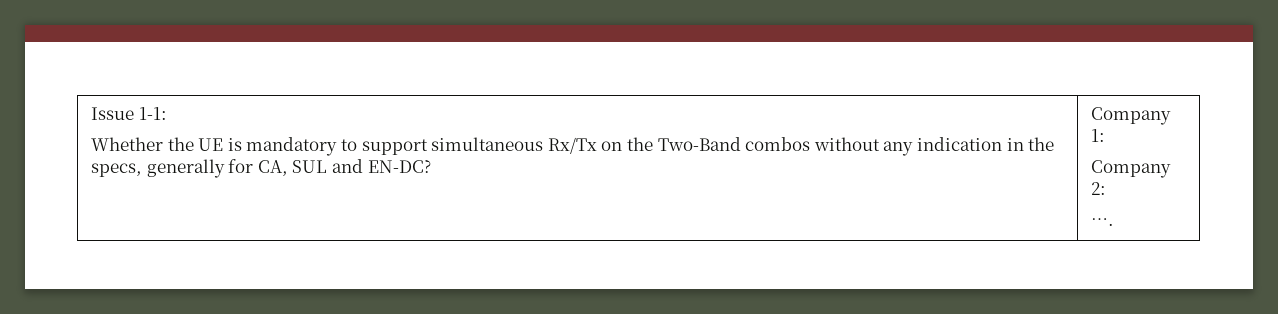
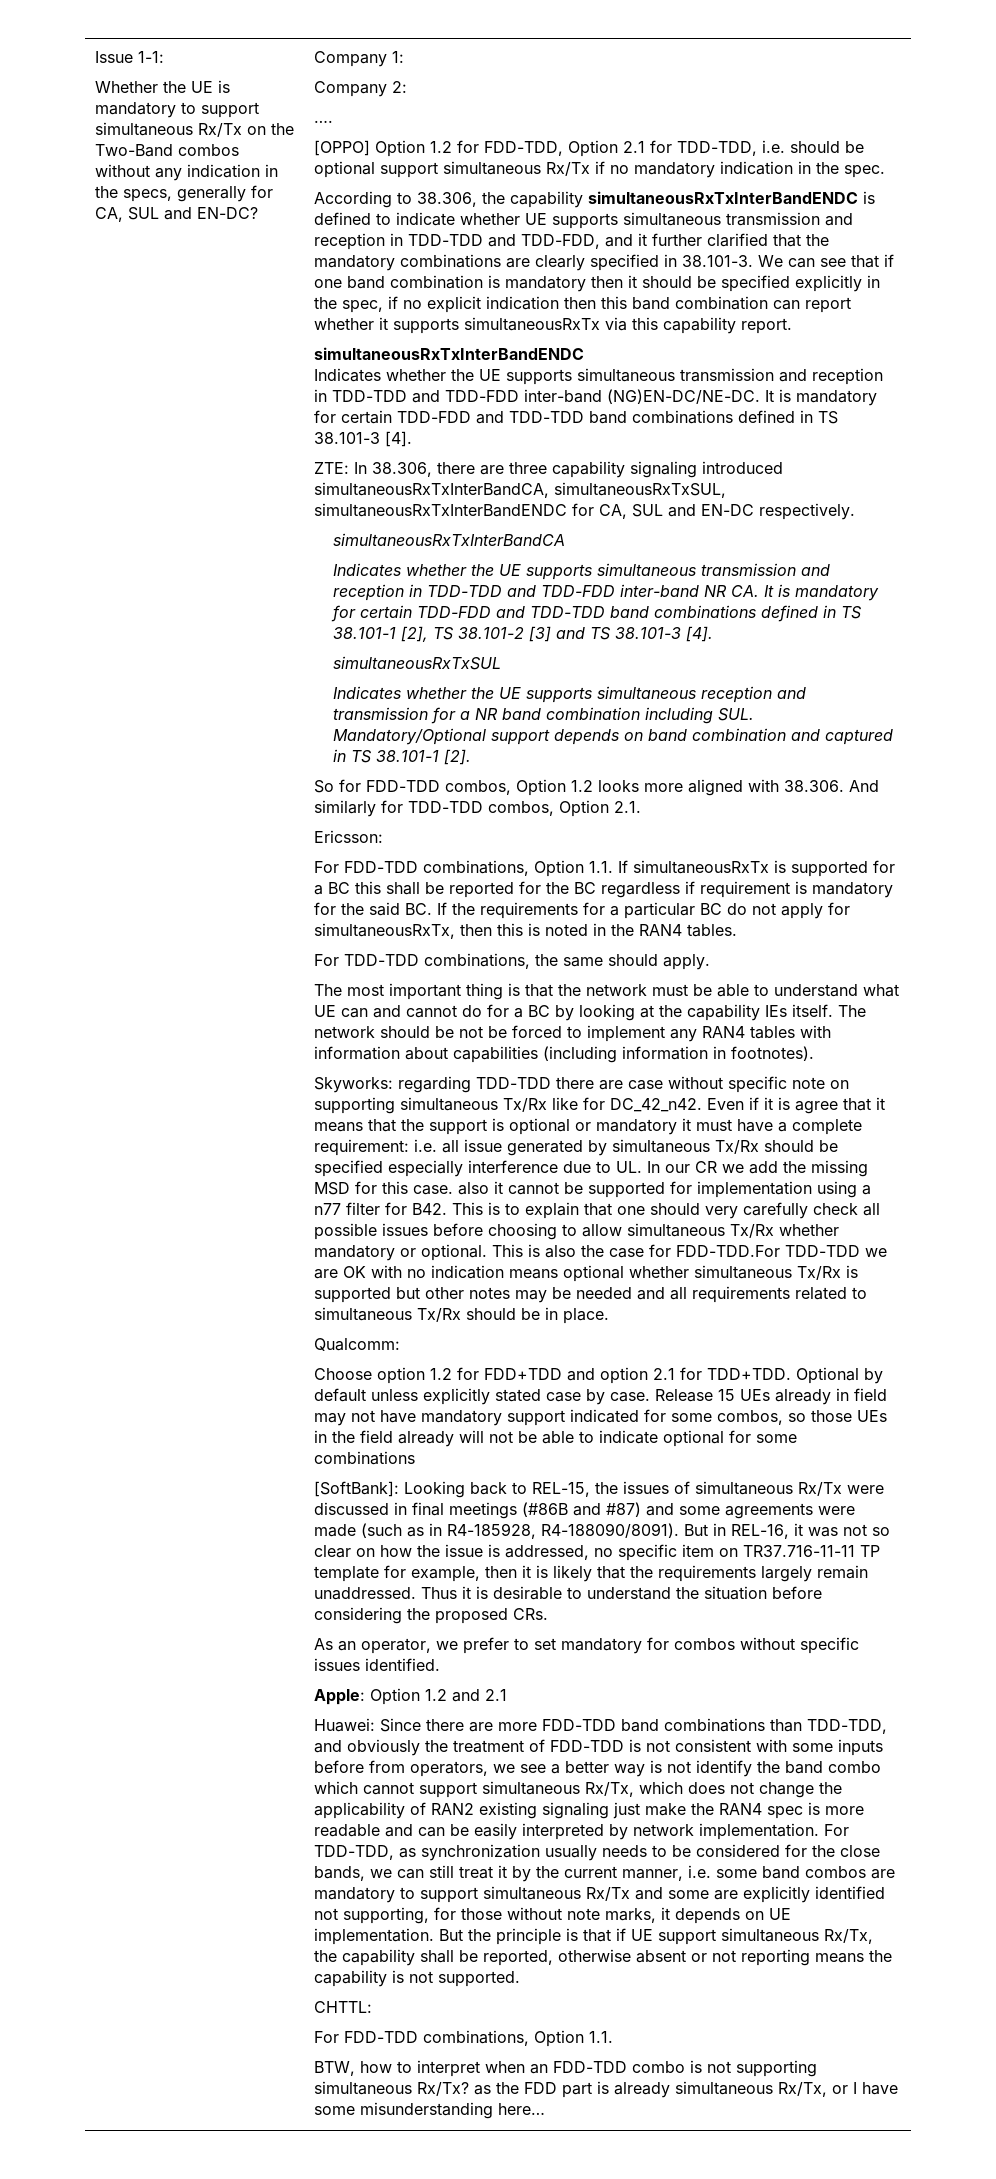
(1115, 222) none -> [314,140,865,157] [314,161,886,178] [314,191,876,208] [314,212,854,229] [314,233,830,250] [314,254,895,271] [314,275,881,292] [314,296,852,313] [314,317,793,334] [314,347,585,360] [314,368,884,385] [314,389,878,406] [314,410,839,424] [314,431,413,447] [314,461,784,478] [314,482,727,498] [314,503,856,520] [332,533,565,546] [332,563,830,580] [332,584,879,601] [330,605,862,622] [332,626,713,642] [332,656,501,670] [332,686,806,703] [332,707,754,724] [332,728,893,745] [332,749,471,765] [314,779,880,796] [314,800,642,817] [314,830,384,843] [314,860,896,877] [314,881,894,898] [314,902,851,919] [314,923,738,939] [314,953,711,970] [314,983,900,1000] [314,1004,867,1021] [314,1025,832,1042] [314,1046,815,1063] [314,1076,850,1093] [314,1097,886,1114] [314,1118,863,1135] [314,1139,839,1156] [314,1160,869,1177] [314,1181,872,1198] [314,1202,881,1219] [314,1223,840,1240] [314,1244,888,1261] [314,1265,859,1282] [314,1286,868,1303] [314,1307,610,1324] [314,1338,401,1351] [314,1367,884,1384] [314,1388,888,1405] [314,1409,888,1426] [314,1430,798,1447] [314,1451,416,1465] [314,1481,885,1498] [314,1502,856,1519] [314,1523,891,1539] [314,1544,881,1561] [314,1565,869,1582] [314,1586,823,1600] [314,1607,549,1624] [314,1637,860,1654] [314,1658,441,1671] [314,1688,508,1705] [314,1718,888,1734] [314,1739,884,1756] [314,1760,882,1777] [314,1781,843,1798] [314,1802,865,1819] [314,1823,850,1840] [314,1844,881,1861] [314,1865,896,1882] [314,1886,886,1903] [314,1907,792,1924] [314,1928,874,1945] [314,1949,893,1966] [314,1970,521,1987] [314,2001,373,2013] [314,2030,614,2047] [314,2060,818,2077] [314,2081,899,2098] [314,2102,546,2119] // [OPPO] Option 1.2 for FDD-TDD, Option 2.1 for TDD-TDD, i.e. should be optional support simultaneous Rx/Tx if no mandatory indication in the spec. // According to 38.306, the capability simultaneousRxTxInterBandENDC is defined to indicate whether UE supports simultaneous transmission and reception in TDD-TDD and TDD-FDD, and it further clarified that the mandatory combinations are clearly specified in 38.101-3. We can see that if one band combination is mandatory then it should be specified explicitly in the spec, if no explicit indication then this band combination can report whether it supports simultaneousRxTx via this capability report. // simultaneousRxTxInterBandENDC // Indicates whether the UE supports simultaneous transmission and reception in TDD-TDD and TDD-FDD inter-band (NG)EN-DC/NE-DC. It is mandatory for certain TDD-FDD and TDD-TDD band combinations defined in TS 38.101-3 [4]. // ZTE: In 38.306, there are three capability signaling introduced simultaneousRxTxInterBandCA, simultaneousRxTxSUL, simultaneousRxTxInterBandENDC for CA, SUL and EN-DC respectively. // simultaneousRxTxInterBandCA // Indicates whether the UE supports simultaneous transmission and reception in TDD-TDD and TDD-FDD inter-band NR CA. It is mandatory for certain TDD-FDD and TDD-TDD band combinations defined in TS 38.101-1 [2], TS 38.101-2 [3] and TS 38.101-3 [4]. // simultaneousRxTxSUL // Indicates whether the UE supports simultaneous reception and transmission for a NR band combination including SUL. Mandatory/Optional support depends on band combination and captured in TS 38.101-1 [2]. // So for FDD-TDD combos, Option 1.2 looks more aligned with 38.306. And similarly for TDD-TDD combos, Option 2.1. // Ericsson: // For FDD-TDD combinations, Option 1.1. If simultaneousRxTx is supported for a BC this shall be reported for the BC regardless if requirement is mandatory for the said BC. If the requirements for a particular BC do not apply for simultaneousRxTx, then this is noted in the RAN4 tables. // For TDD-TDD combinations, the same should apply. // The most important thing is that the network must be able to understand what UE can and cannot do for a BC by looking at the capability IEs itself. The network should be not be forced to implement any RAN4 tables with information about capabilities (including information in footnotes). // Skyworks: regarding TDD-TDD there are case without specific note on supporting simultaneous Tx/Rx like for DC_42_n42. Even if it is agree that it means that the support is optional or mandatory it must have a complete requirement: i.e. all issue generated by simultaneous Tx/Rx should be specified especially interference due to UL. In our CR we add the missing MSD for this case. also it cannot be supported for implementation using a n77 filter for B42. This is to explain that one should very carefully check all possible issues before choosing to allow simultaneous Tx/Rx whether mandatory or optional. This is also the case for FDD-TDD.For TDD-TDD we are OK with no indication means optional whether simultaneous Tx/Rx is supported but other notes may be needed and all requirements related to simultaneous Tx/Rx should be in place. // Qualcomm: // Choose option 1.2 for FDD+TDD and option 2.1 for TDD+TDD. Optional by default unless explicitly stated case by case. Release 15 UEs already in field may not have mandatory support indicated for some combos, so those UEs in the field already will not be able to indicate optional for some combinations // [SoftBank]: Looking back to REL-15, the issues of simultaneous Rx/Tx were discussed in final meetings (#86B and #87) and some agreements were made (such as in R4-185928, R4-188090/8091). But in REL-16, it was not so clear on how the issue is addressed, no specific item on TR37.716-11-11 TP template for example, then it is likely that the requirements largely remain unaddressed. Thus it is desirable to understand the situation before considering the proposed CRs. // As an operator, we prefer to set mandatory for combos without specific issues identified. // Apple: Option 1.2 and 2.1 // Huawei: Since there are more FDD-TDD band combinations than TDD-TDD, and obviously the treatment of FDD-TDD is not consistent with some inputs before from operators, we see a better way is not identify the band combo which cannot support simultaneous Rx/Tx, which does not change the applicability of RAN2 existing signaling just make the RAN4 spec is more readable and can be easily interpreted by network implementation. For TDD-TDD, as synchronization usually needs to be considered for the close bands, we can still treat it by the current manner, i.e. some band combos are mandatory to support simultaneous Rx/Tx and some are explicitly identified not supporting, for those without note marks, it depends on UE implementation. But the principle is that if UE support simultaneous Rx/Tx, the capability shall be reported, otherwise absent or not reporting means the capability is not supported. // CHTTL: // For FDD-TDD combinations, Option 1.1. // BTW, how to interpret when an FDD-TDD combo is not supporting simultaneous Rx/Tx? as the FDD part is already simultaneous Rx/Tx, or I have some misunderstanding here…

